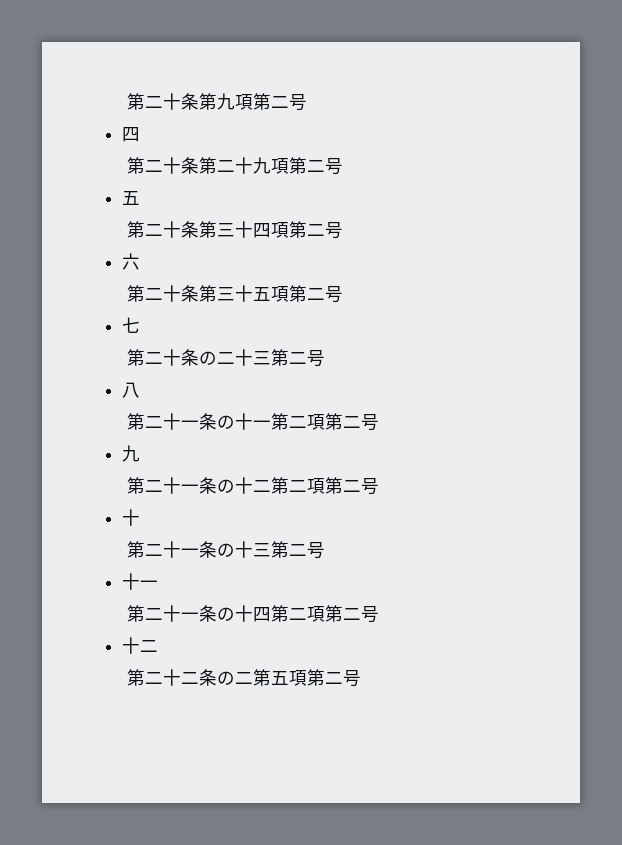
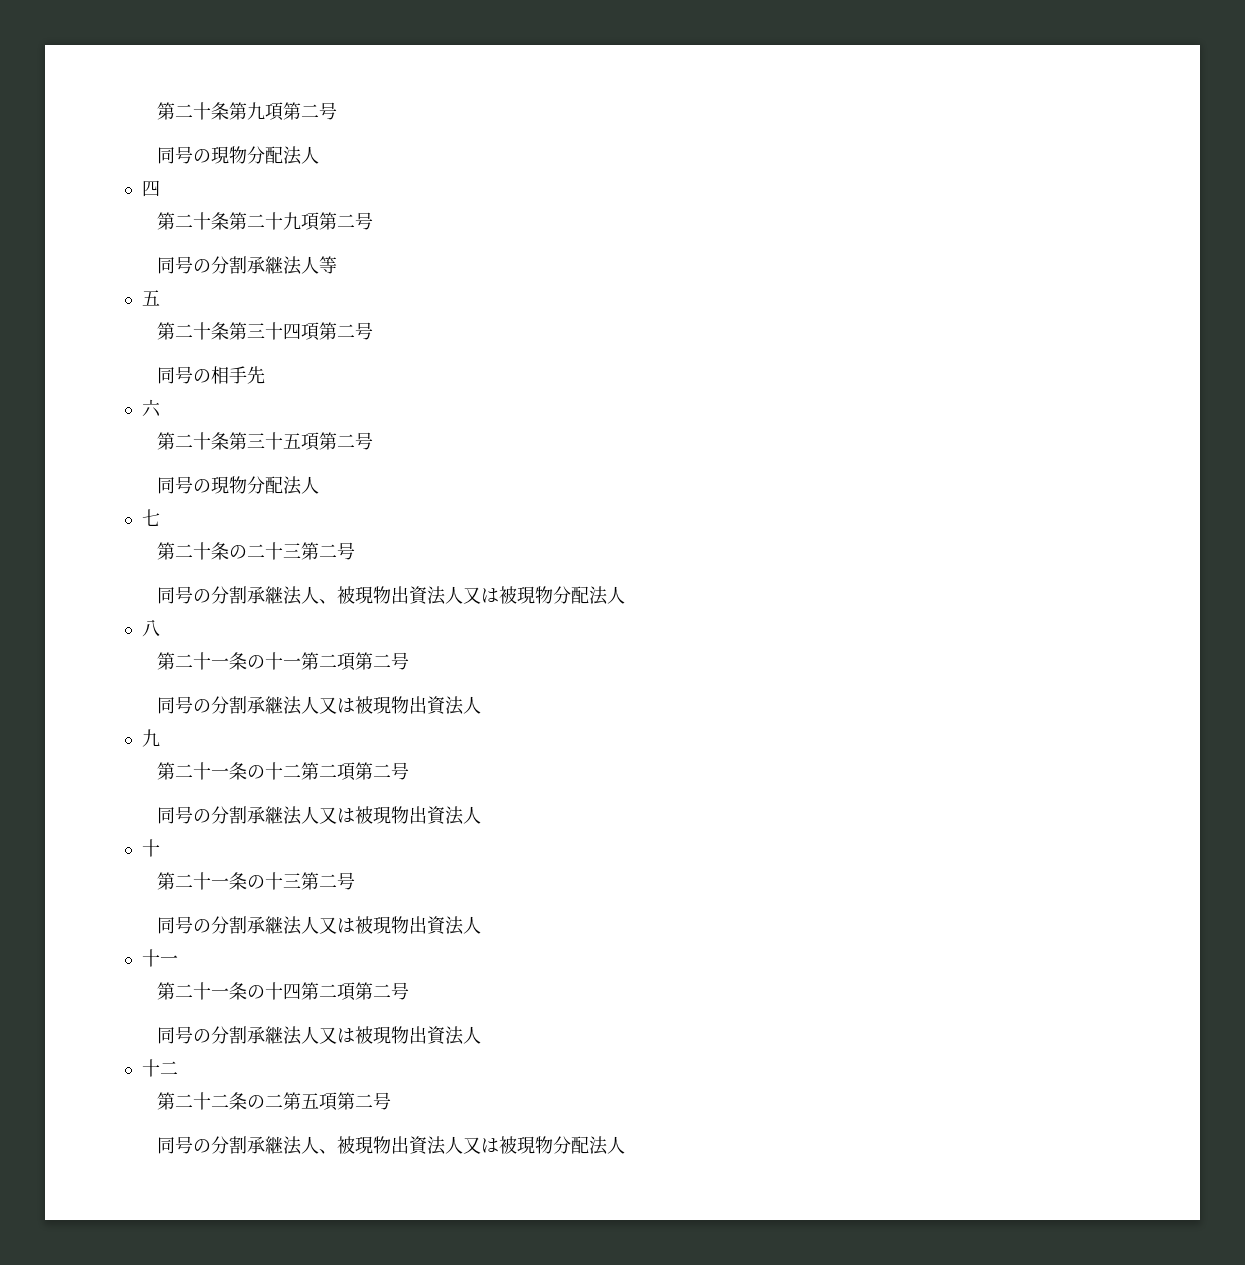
(307, 102) none -> [156,146,319,165] // 同号の現物分配法人
(343, 166) none -> [156,256,337,275] // 同号の分割承継法人等
(343, 230) none -> [156,366,265,384] // 同号の相手先
(343, 294) none -> [156,476,319,495] // 同号の現物分配法人
(325, 358) none -> [156,586,625,605] // 同号の分割承継法人、被現物出資法人又は被現物分配法人
(379, 422) none -> [156,696,481,715] // 同号の分割承継法人又は被現物出資法人
(379, 486) none -> [156,806,481,825] // 同号の分割承継法人又は被現物出資法人
(325, 550) none -> [156,916,481,935] // 同号の分割承継法人又は被現物出資法人
(379, 614) none -> [156,1026,481,1045] // 同号の分割承継法人又は被現物出資法人
(361, 678) none -> [156,1136,625,1155] // 同号の分割承継法人、被現物出資法人又は被現物分配法人

